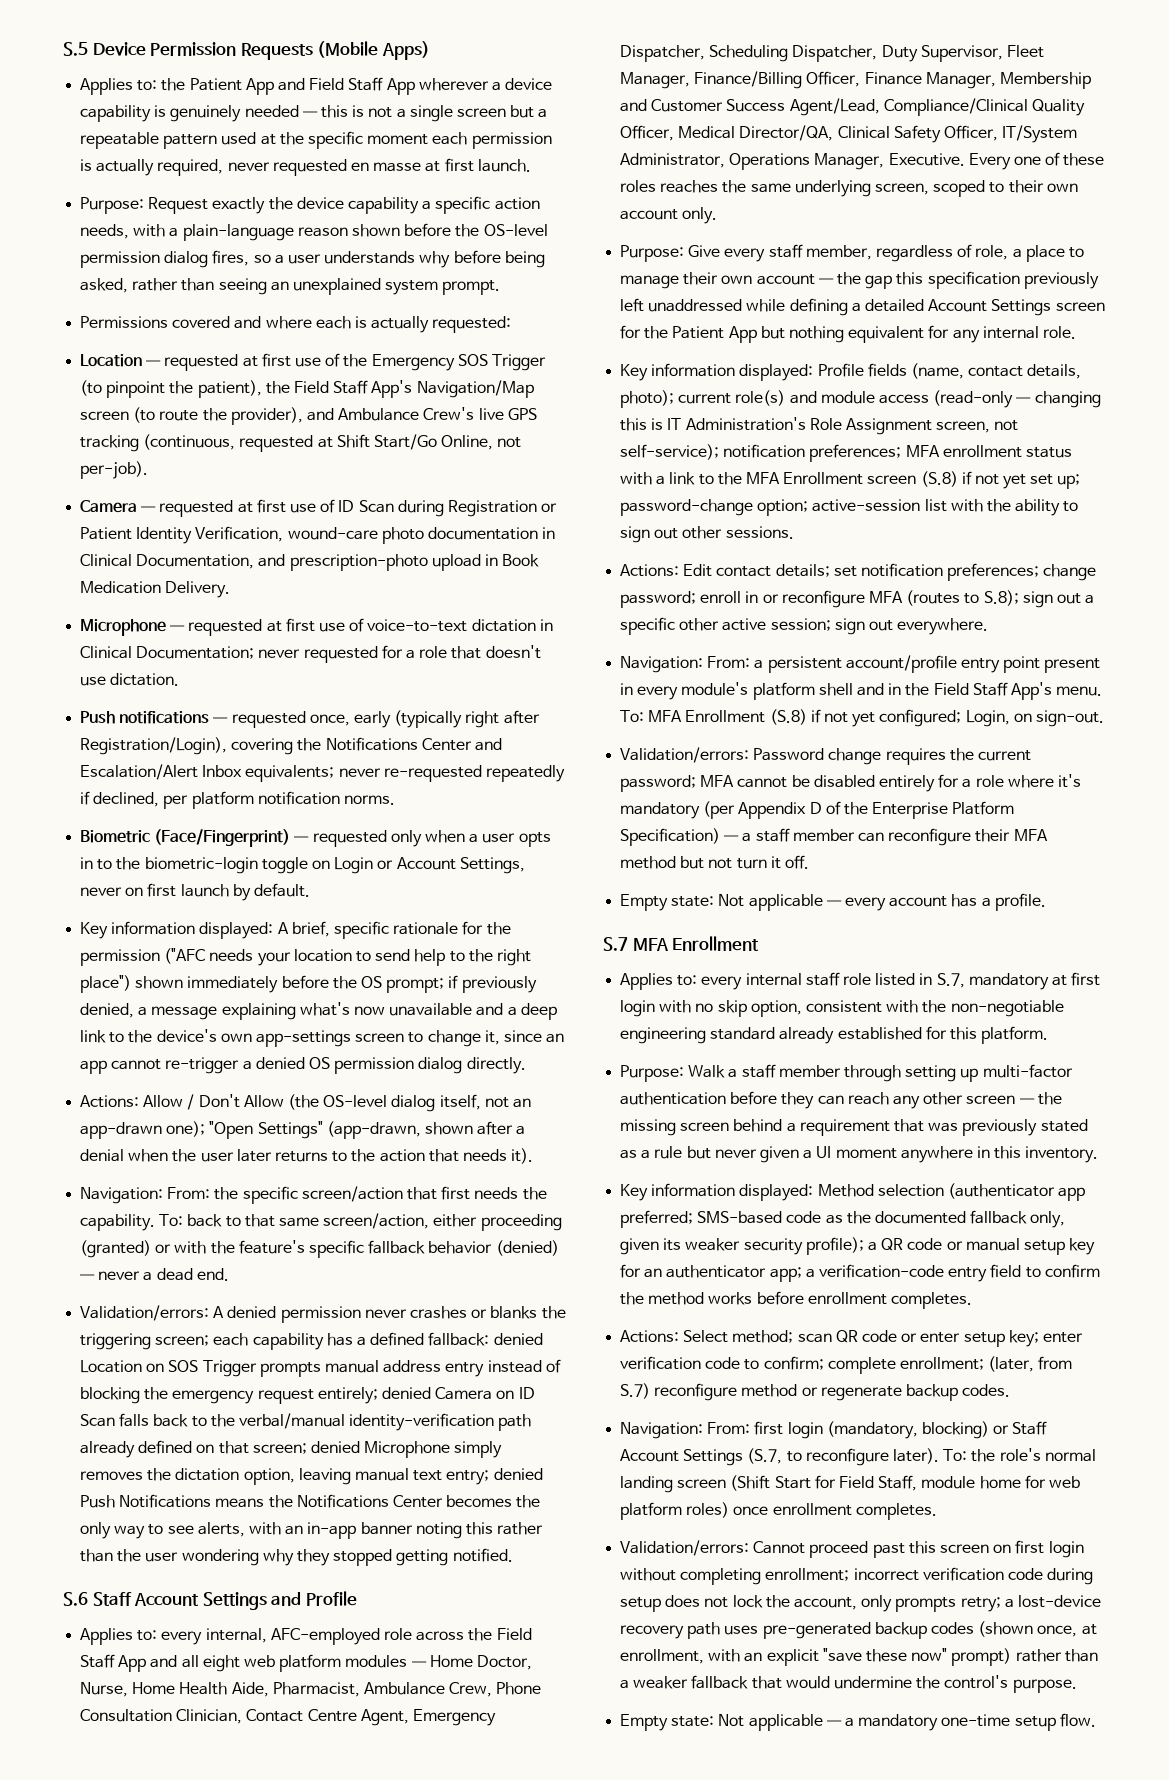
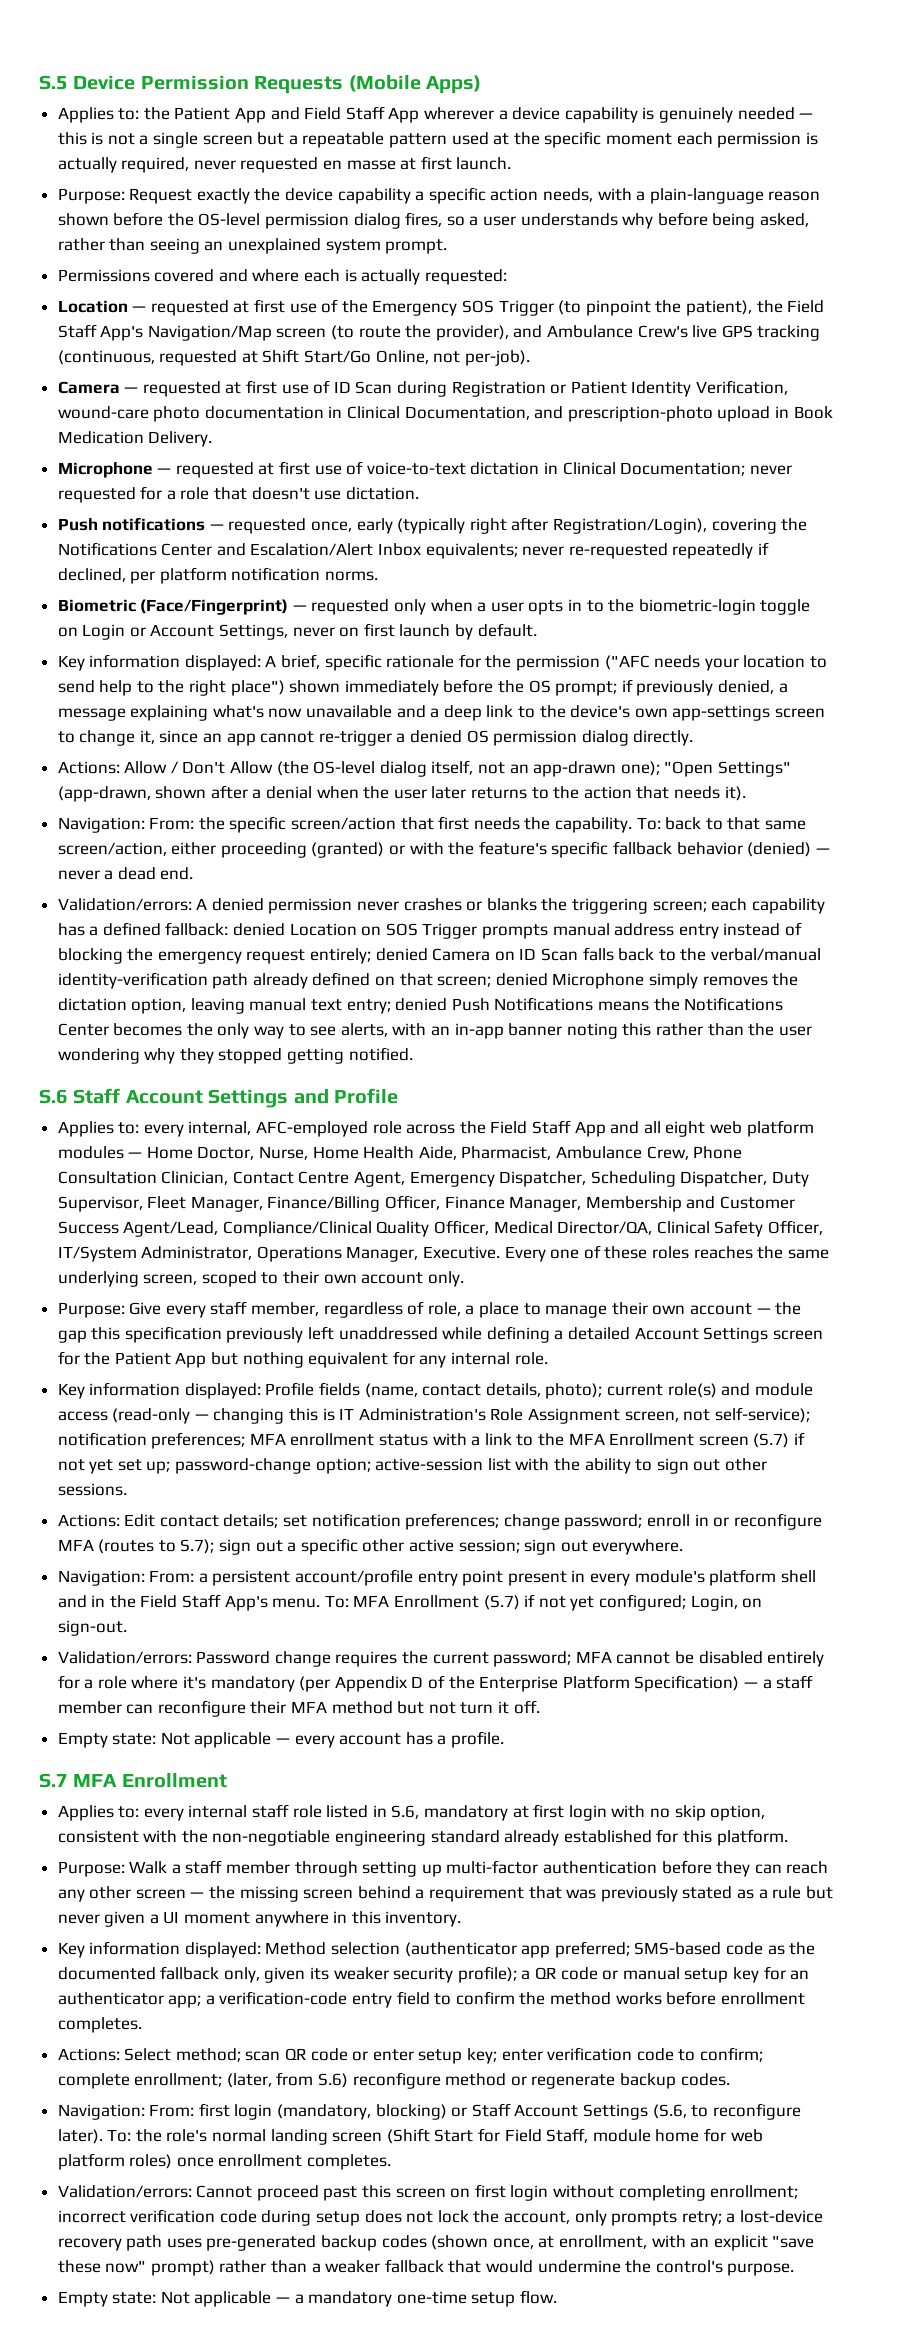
[920,471,958,487] (S.8) -> [753,1433,790,1448] (S.7)
[983,590,1019,606] S.8); -> [180,1539,215,1554] S.7);
[769,709,807,725] (S.8) -> [483,1595,520,1610] (S.7)
[936,973,965,988] S.7, -> [391,1805,420,1819] S.6,
[620,1383,651,1399] S.7) -> [318,2073,349,2088] S.6)
[747,1448,783,1464] (S.7, -> [652,2104,687,2119] (S.6,

